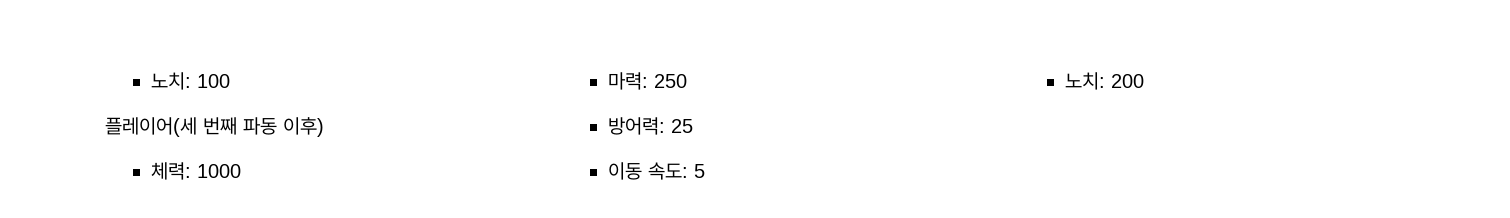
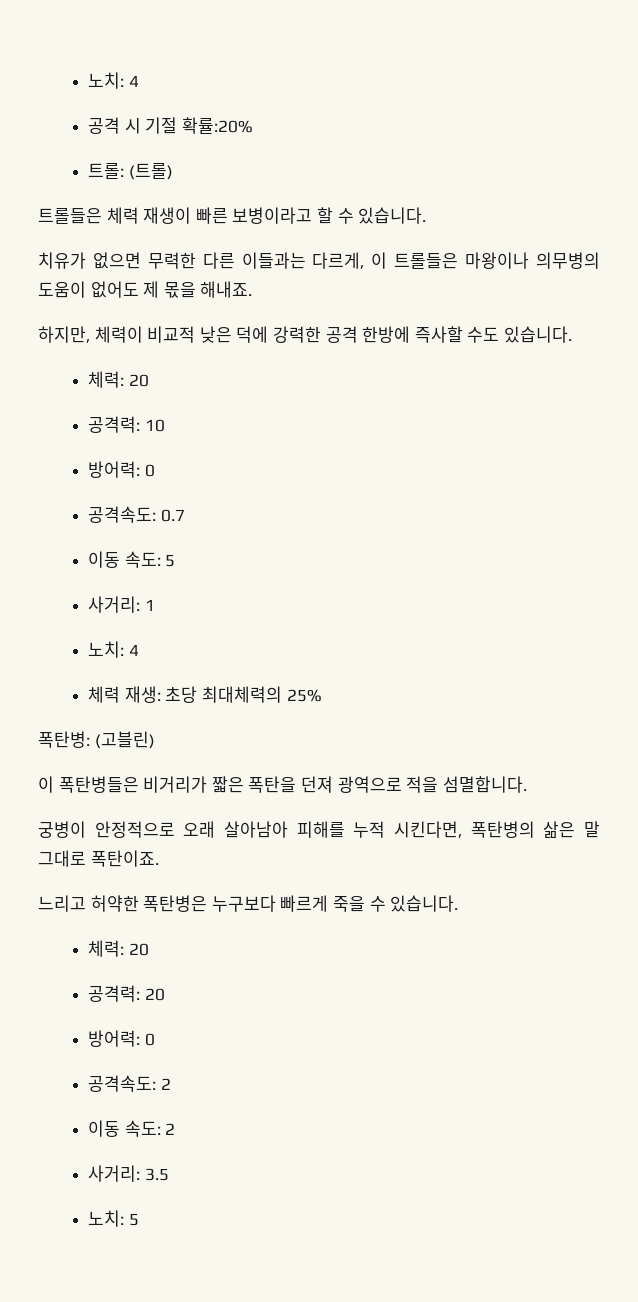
[151,72,231,90] [105,117,324,137] [151,162,242,180] [608,72,688,90] [608,117,694,135] 노치: 100 // 플레이어(세 번째 파동 이후) // 체력: 1000 // 마력: 250 // 방어력: 25 -> [88,72,139,89] [88,117,253,134] [88,163,173,180] [38,207,427,224] [38,252,600,269] [38,281,253,298] [38,326,572,343] [88,371,149,388] [88,416,165,433] [88,461,155,478] [88,506,185,523] 노치: 4 // 공격 시 기절 확률:20% // 트롤: (트롤) // 트롤들은 체력 재생이 빠른 보병이라고 할 수 있습니다. // 치유가 없으면 무력한 다른 이들과는 다르게, 이 트롤들은 마왕이나 의무병의 도움이 없어도 제 몫을 해내죠. // 하지만, 체력이 비교적 낮은 덕에 강력한 공격 한방에 즉사할 수도 있습니다. // 체력: 20 // 공격력: 10 // 방어력: 0 // 공격속도: 0.7
[1065,72,1145,90] // 노치: 200 -> [88,596,155,613] [88,641,139,658] [88,686,322,703] [38,731,155,749] [38,776,527,793] [38,821,600,838] [38,850,159,867] [38,895,459,912] [88,940,149,957] [88,985,165,1002] [88,1030,155,1047] [88,1075,171,1092] [88,1120,176,1137] [88,1165,169,1182] [88,1210,139,1227] // 사거리: 1 // 노치: 4 // 체력 재생: 초당 최대체력의 25% // 폭탄병: (고블린) // 이 폭탄병들은 비거리가 짧은 폭탄을 던져 광역으로 적을 섬멸합니다. // 궁병이 안정적으로 오래 살아남아 피해를 누적 시킨다면, 폭탄병의 삶은 말 그대로 폭탄이죠. // 느리고 허약한 폭탄병은 누구보다 빠르게 죽을 수 있습니다. // 체력: 20 // 공격력: 20 // 방어력: 0 // 공격속도: 2 // 이동 속도: 2 // 사거리: 3.5 // 노치: 5

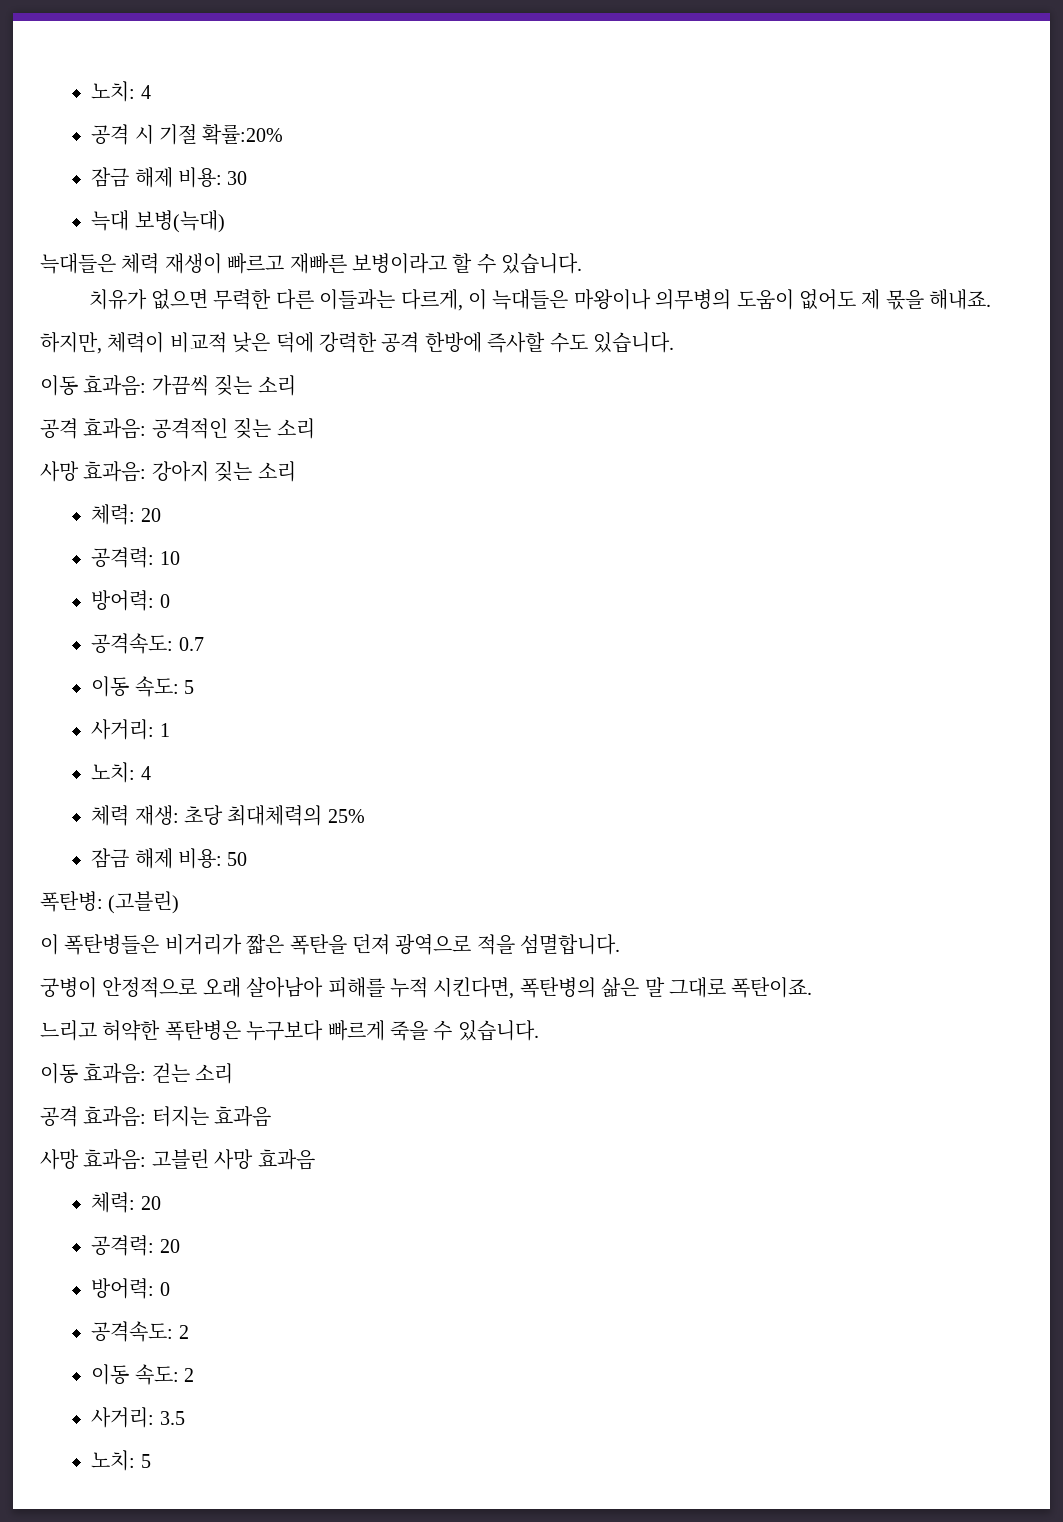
[88,163,173,180] [38,207,228,224] 트롤: (트롤) // 트롤들은 체력 재생이 빠른 -> [91,167,248,188] [91,210,225,233] [40,253,347,274] 잠금 해제 비용: 30 // 늑대 보병(늑대) // 늑대들은 체력 재생이 빠르고 재빠른
[394,253,459,269] 트롤들은 -> [492,289,569,310] 늑대들은
(572, 334) none -> [40,375,296,396] [40,418,315,439] [40,461,296,482] // 이동 효과음: 가끔씩 짖는 소리 // 공격 효과음: 공격적인 짖는 소리 // 사망 효과음: 강아지 짖는 소리
(322, 695) none -> [91,848,248,869] // 잠금 해제 비용: 50
(459, 903) none -> [40,1063,234,1084] [40,1106,272,1127] [40,1149,315,1170] // 이동 효과음: 걷는 소리 // 공격 효과음: 터지는 효과음 // 사망 효과음: 고블린 사망 효과음

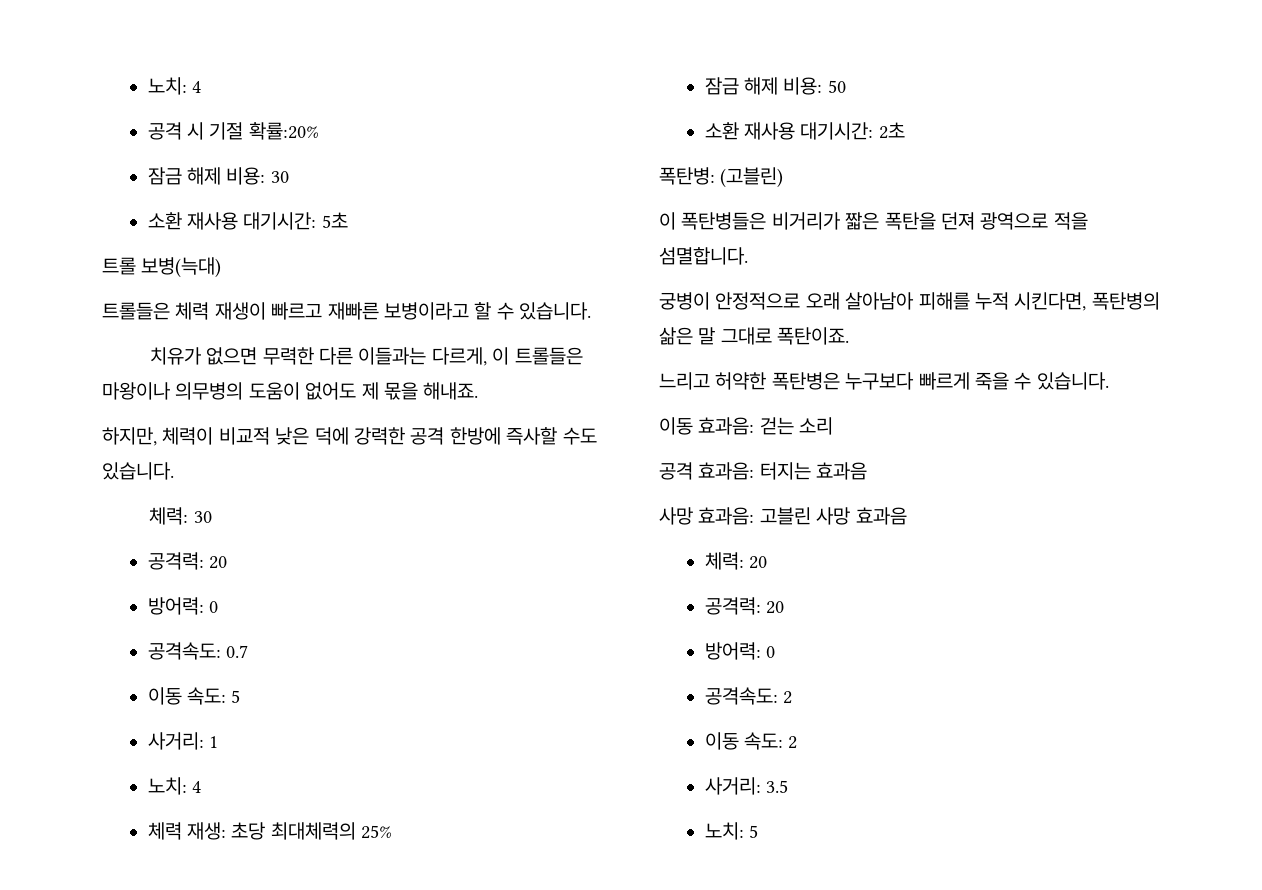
[91,210,130,231] 늑대 -> [147,212,348,230] [102,257,136,275] 소환 재사용 대기시간: 5초 // 트롤
[40,253,116,274] 늑대들은 -> [102,302,170,320] 트롤들은
[492,289,569,310] 늑대들은 -> [514,347,583,365] 트롤들은
[40,375,296,396] [40,418,315,439] [40,461,296,482] [91,504,161,525] [91,547,180,568] // 이동 효과음: 가끔씩 짖는 소리 // 공격 효과음: 공격적인 짖는 소리 // 사망 효과음: 강아지 짖는 소리 // 체력: 20 // 공격력: 10 -> [149,507,212,525] [147,552,228,570] // 체력: 30 // 공격력: 20
(248, 859) none -> [704,122,905,140] // 소환 재사용 대기시간: 2초

